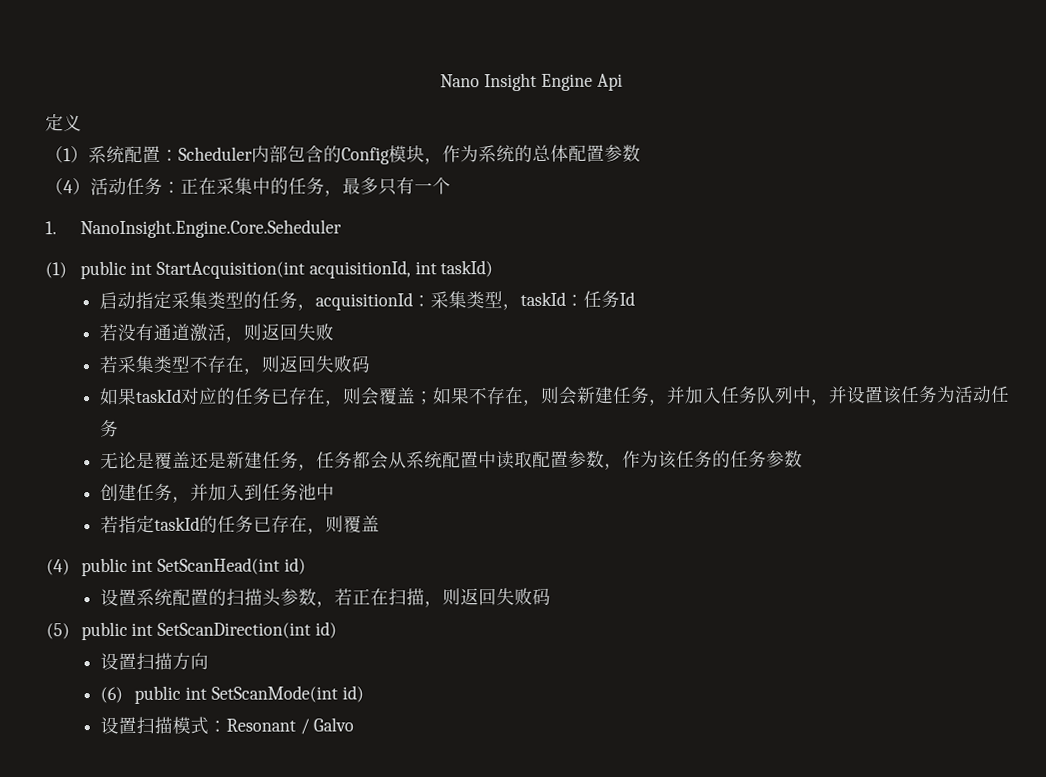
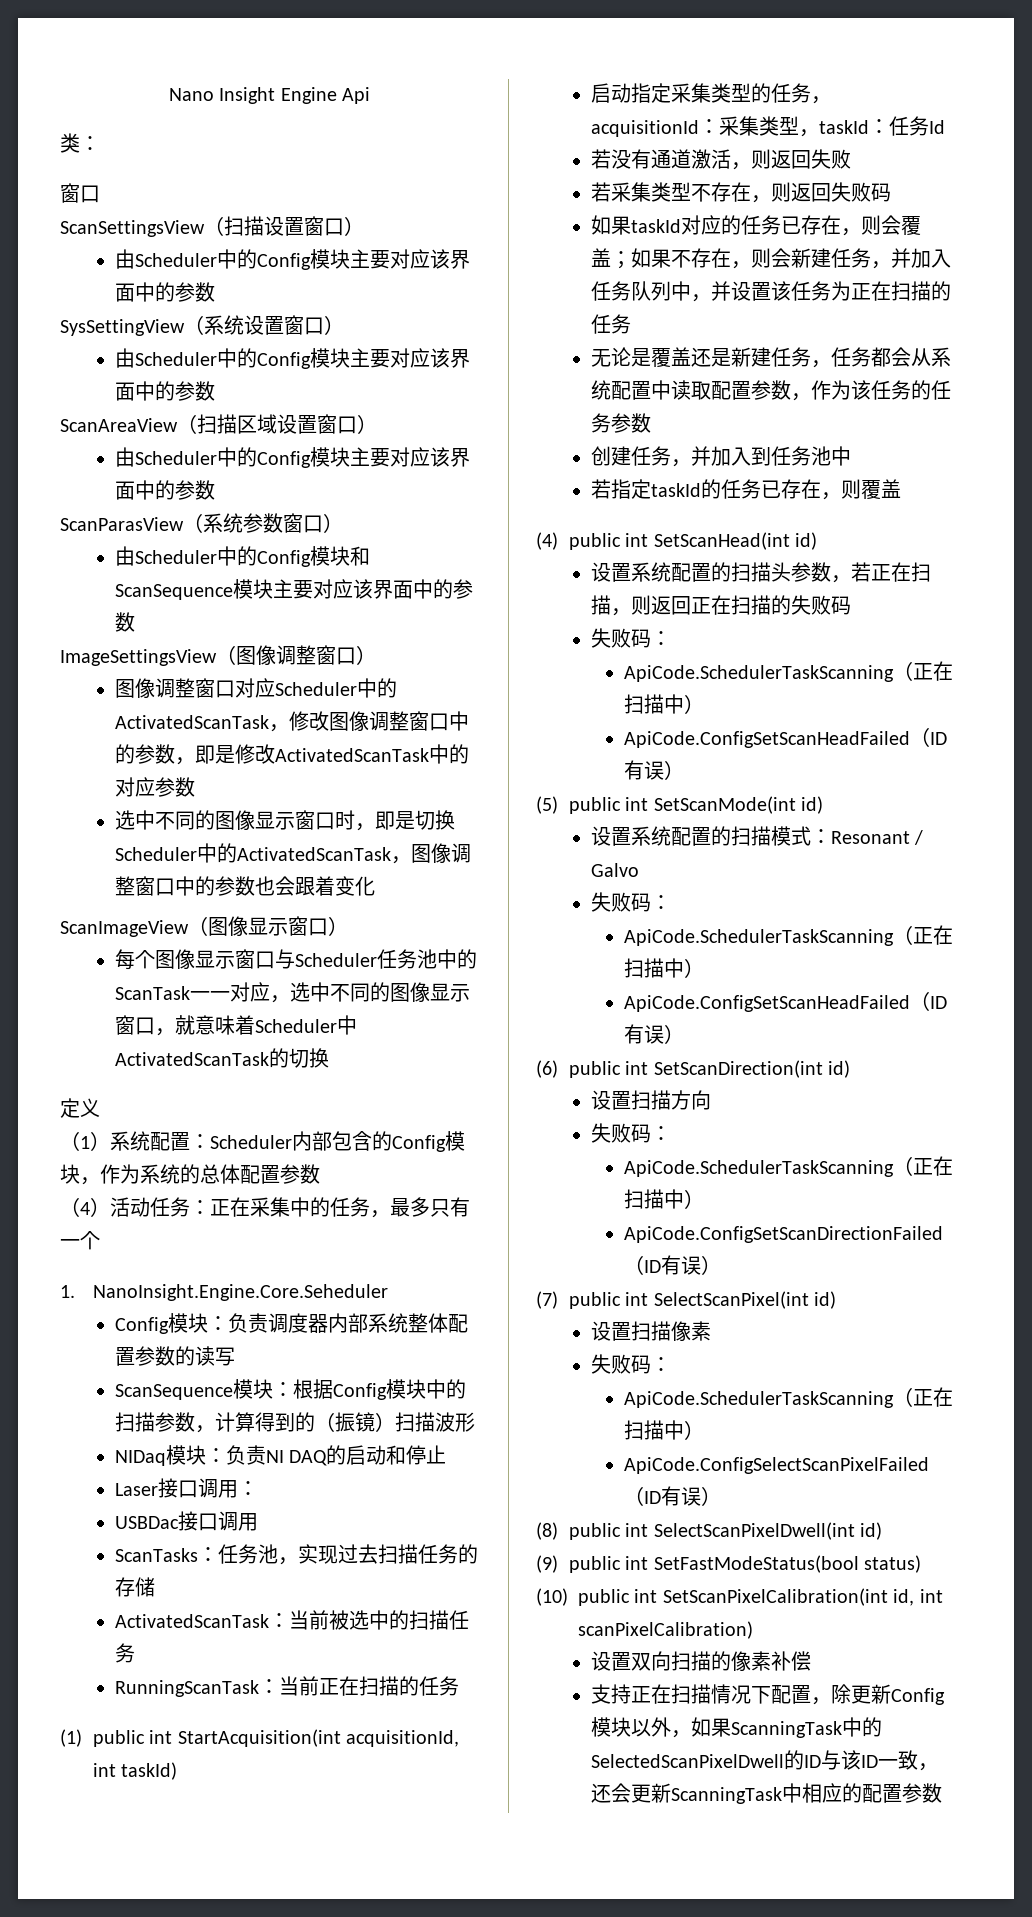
(623, 82) none -> [60,133,100,153] [60,183,100,203] [60,216,364,237] [115,249,471,270] [115,282,216,302] [60,315,344,336] [115,348,471,369] [115,381,216,401] [60,414,377,434] [115,447,471,468] [115,480,216,500] [60,513,343,533] [115,546,371,567] [115,579,474,600] [115,612,136,632] [60,645,376,666] [115,678,398,698] [115,711,470,732] [115,744,470,765] [115,777,196,797] [115,810,456,831] [115,843,472,864] [115,876,376,896] [60,916,348,937] [115,949,478,970] [115,982,471,1003] [115,1015,358,1036] [115,1048,330,1068] // 类： // 窗口 // ScanSettingsView（扫描设置窗口） // 由Scheduler中的Config模块主要对应该界面中的参数 // SysSettingView（系统设置窗口） // 由Scheduler中的Config模块主要对应该界面中的参数 // ScanAreaView（扫描区域设置窗口） // 由Scheduler中的Config模块主要对应该界面中的参数 // ScanParasView（系统参数窗口） // 由Scheduler中的Config模块和ScanSequence模块主要对应该界面中的参数 // ImageSettingsView（图像调整窗口） // 图像调整窗口对应Scheduler中的ActivatedScanTask，修改图像调整窗口中的参数，即是修改ActivatedScanTask中的对应参数 // 选中不同的图像显示窗口时，即是切换Scheduler中的ActivatedScanTask，图像调整窗口中的参数也会跟着变化 // ScanImageView（图像显示窗口） // 每个图像显示窗口与Scheduler任务池中的ScanTask一一对应，选中不同的图像显示窗口，就意味着Scheduler中ActivatedScanTask的切换
(342, 229) none -> [115,1313,469,1334] [115,1346,236,1366] [115,1379,467,1400] [115,1412,476,1433] [115,1445,447,1466] [115,1478,259,1498] [115,1511,259,1531] [115,1544,479,1565] [115,1577,156,1597] [115,1610,470,1630] [115,1643,136,1663] [115,1676,460,1697] // Config模块：负责调度器内部系统整体配置参数的读写 // ScanSequence模块：根据Config模块中的扫描参数，计算得到的（振镜）扫描波形 // NIDaq模块：负责NI DAQ的启动和停止 // Laser接口调用： // USBDac接口调用 // ScanTasks：任务池，实现过去扫描任务的存储 // ActivatedScanTask：当前被选中的扫描任务 // RunningScanTask：当前正在扫描的任务
[953,385,992,403] 活动 -> [851,281,952,301] 正在扫描的
[495,587,551,606] [46,623,70,640] 失败码 // (5) -> [691,595,852,615] [591,628,672,648] [624,661,954,682] [624,694,705,714] [624,727,948,748] [624,760,685,780] [536,796,824,814] [591,826,924,846] [591,863,640,877] [591,892,672,912] [624,925,954,946] [624,958,705,978] [624,991,948,1012] [624,1024,685,1044] [536,1060,558,1078] 正在扫描的失败码 // 失败码： // ApiCode.SchedulerTaskScanning（正在扫描中） // ApiCode.ConfigSetScanHeadFailed（ID有误） // (5) public int SetScanMode(int id) // 设置系统配置的扫描模式：Resonant / Galvo // 失败码： // ApiCode.SchedulerTaskScanning（正在扫描中） // ApiCode.ConfigSetScanHeadFailed（ID有误） // (6)
[99,685,364,704] [99,716,355,735] (6) public int SetScanMode(int id) // 设置扫描模式：Resonant / Galvo -> [591,1123,672,1143] [624,1156,954,1177] [624,1189,705,1209] [624,1226,944,1243] [624,1255,722,1275] [536,1291,837,1309] [591,1321,712,1341] [591,1354,672,1374] [624,1387,954,1408] [624,1420,705,1440] [624,1457,930,1474] [624,1486,722,1506] [536,1522,883,1540] [536,1555,922,1573] [536,1588,943,1606] [578,1621,753,1639] [591,1651,812,1671] [591,1684,946,1705] [591,1717,883,1738] [591,1750,939,1771] [591,1783,943,1804] 失败码： // ApiCode.SchedulerTaskScanning（正在扫描中） // ApiCode.ConfigSetScanDirectionFailed（ID有误） // (7) public int SelectScanPixel(int id) // 设置扫描像素 // 失败码： // ApiCode.SchedulerTaskScanning（正在扫描中） // ApiCode.ConfigSelectScanPixelFailed（ID有误） // (8) public int SelectScanPixelDwell(int id) // (9) public int SetFastModeStatus(bool status) // (10) public int SetScanPixelCalibration(int id, int scanPixelCalibration) // 设置双向扫描的像素补偿 // 支持正在扫描情况下配置，除更新Config模块以外，如果ScanningTask中的SelectedScanPixelDwell的ID与该ID一致，还会更新ScanningTask中相应的配置参数

